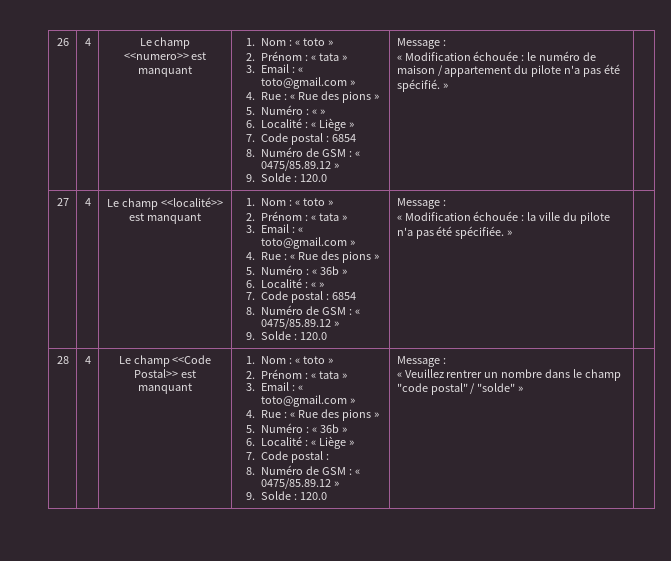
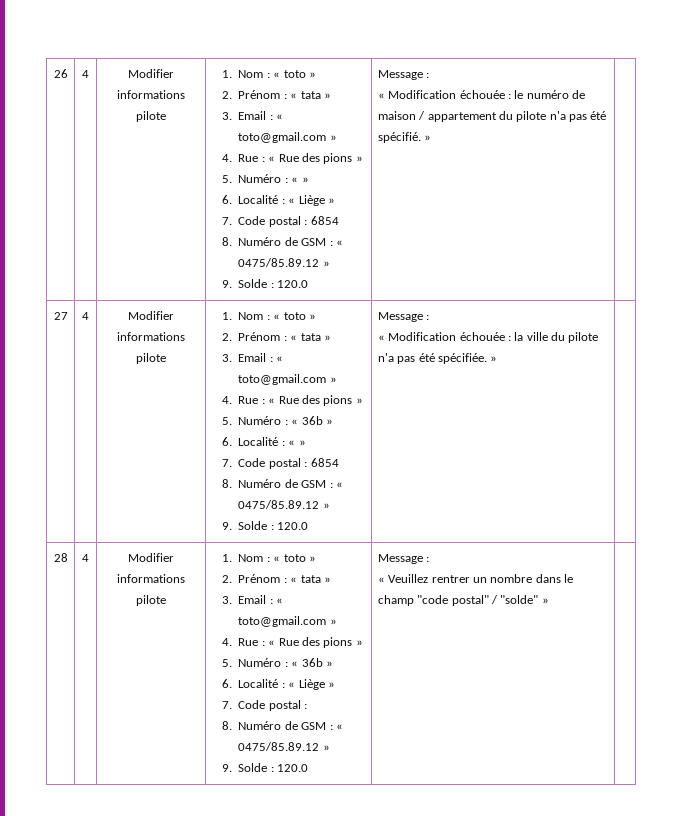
[139,37,191,49] [123,52,207,60] [138,66,192,77] Le champ <<numero>> est manquant -> [128,69,174,78] [117,90,185,99] [136,111,166,122] Modifier informations pilote
[107,197,223,210] [129,213,201,224] Le champ <<localité>> est manquant -> [128,311,174,320] [117,332,185,341] [136,353,166,364] Modifier informations pilote
[118,355,212,367] [134,369,196,378] [138,383,192,394] Le champ <<Code Postal>> est manquant -> [128,553,174,562] [117,574,185,583] [136,595,166,606] Modifier informations pilote

